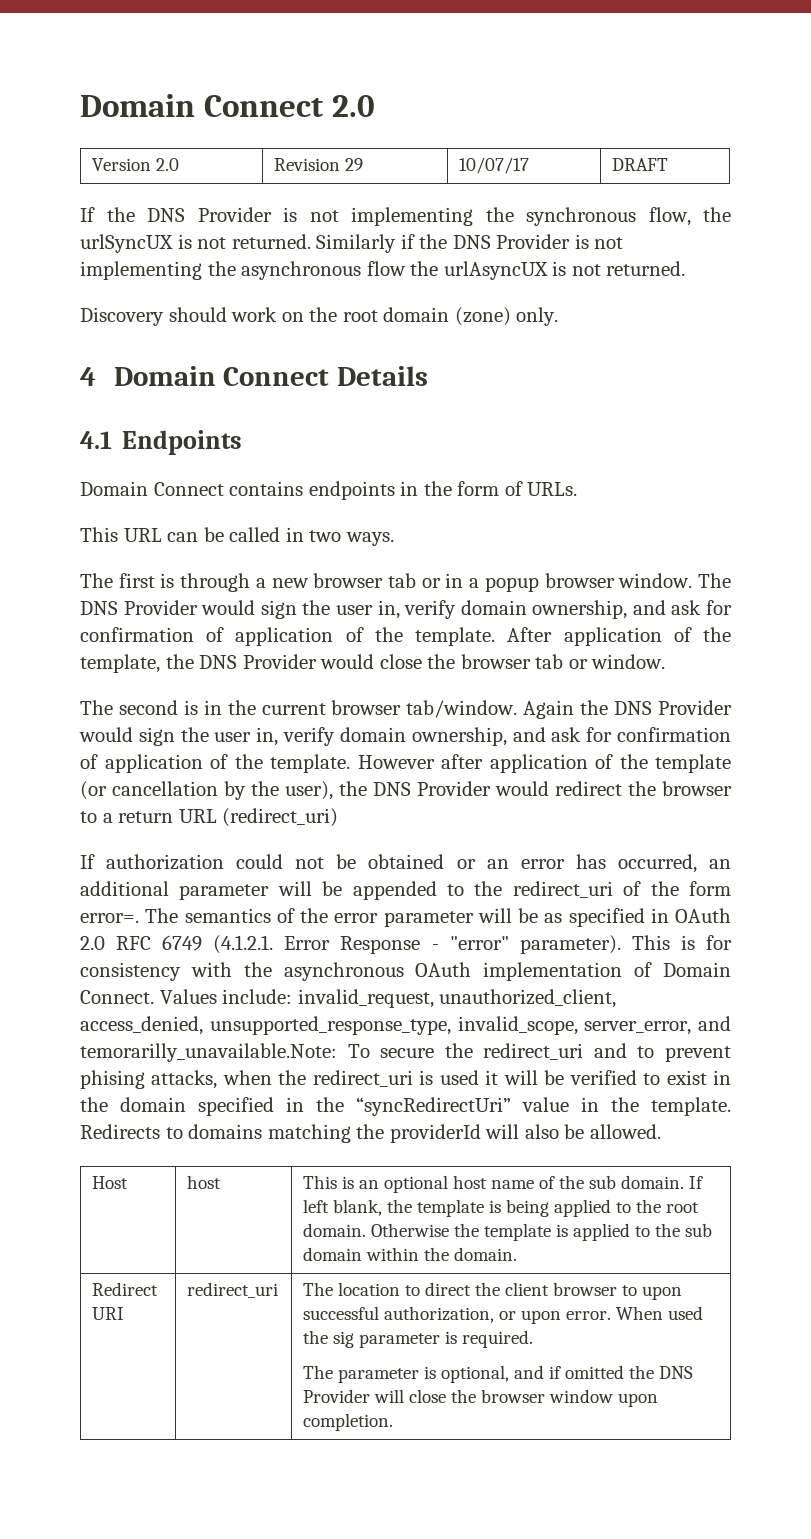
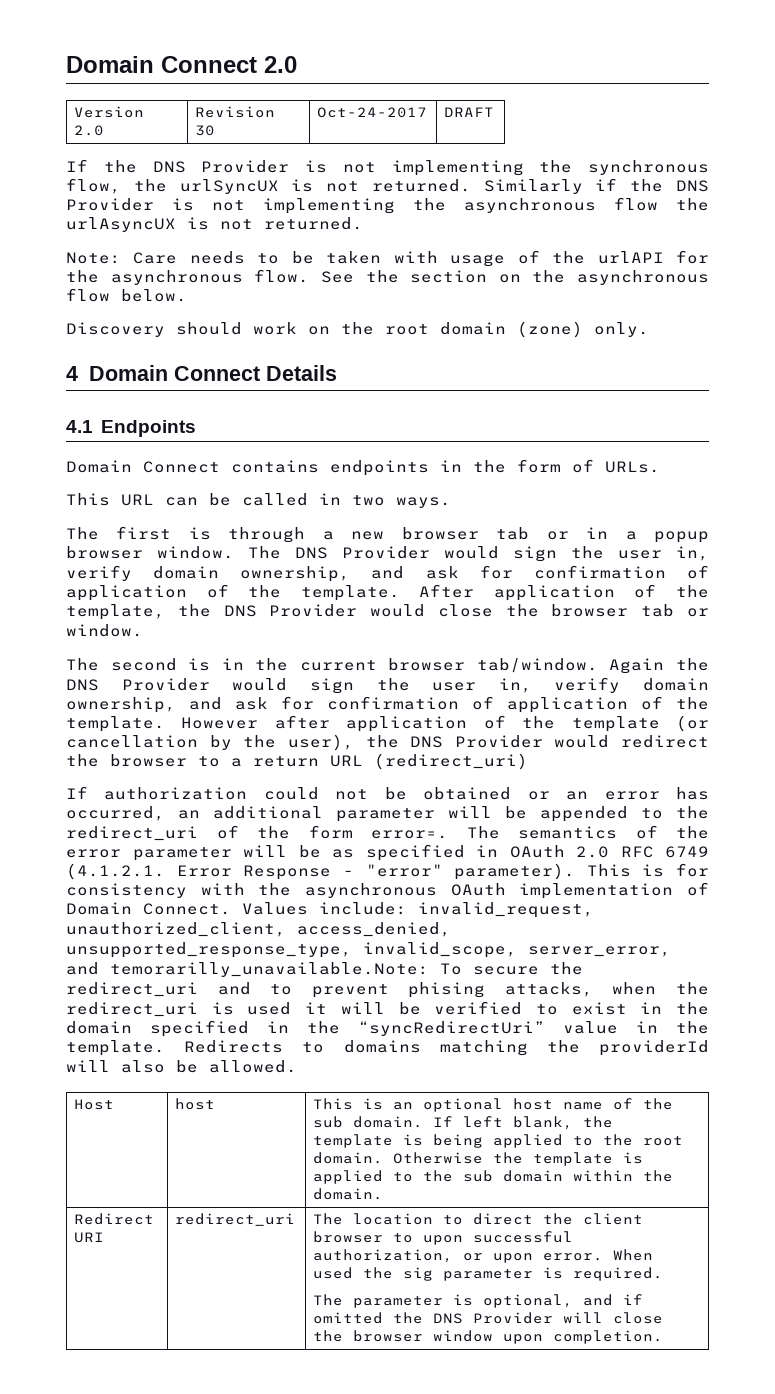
[344,158,363,171] [458,157,529,174] 29 | 10/07/17 -> [195,125,216,136] [317,107,428,118] 30 | Oct-24-2017
(686, 268) none -> [66,250,709,267] [66,269,709,285] [66,288,187,302] // Note: Care needs to be taken with usage of the urlAPI for the asynchronous flow. See the section on the asynchronous flow below.

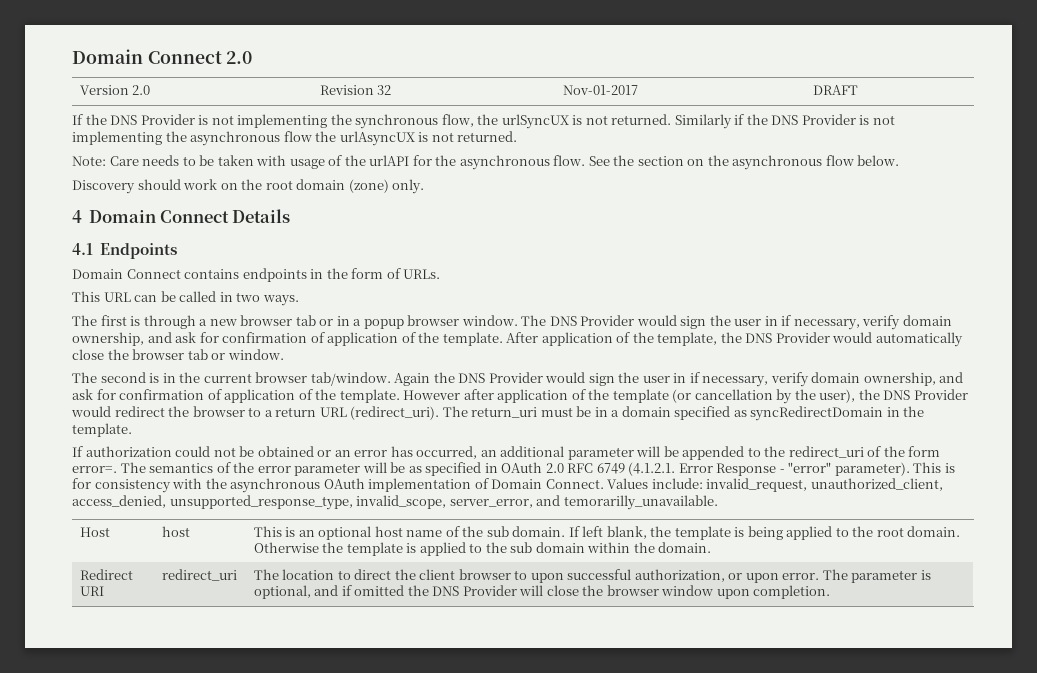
[195,125,216,136] [317,107,428,118] 30 | Oct-24-2017 -> [377,85,392,95] [562,85,638,95] 32 | Nov-01-2017
[676,546,709,561] in, -> [764,315,860,330] in if necessary,
(426, 610) none -> [875,332,963,347] automatically
[498,678,532,693] in, -> [673,372,769,387] in if necessary,
[374,753,528,770] (redirect_uri) -> [350,406,925,421] [72,423,132,437] (redirect_uri). The return_uri must be in a domain specified as syncRedirectDomain in the template.
[110,962,583,977] [66,982,709,998] [66,1001,709,1017] [66,1020,709,1037] [66,1040,709,1056] [66,1060,297,1073] temorarilly_unavailable.Note: To secure the redirect_uri and to prevent phising attacks, when the redirect_uri is used it will be verified to exist in the domain specified in the “syncRedirectUri” value in the template. Redirects to domains matching the providerId will also be allowed. -> [563,495,718,510] temorarilly_unavailable.
[613,1249,654,1261] [313,1267,664,1281] When used the sig parameter is required. // -> (820, 576) none

